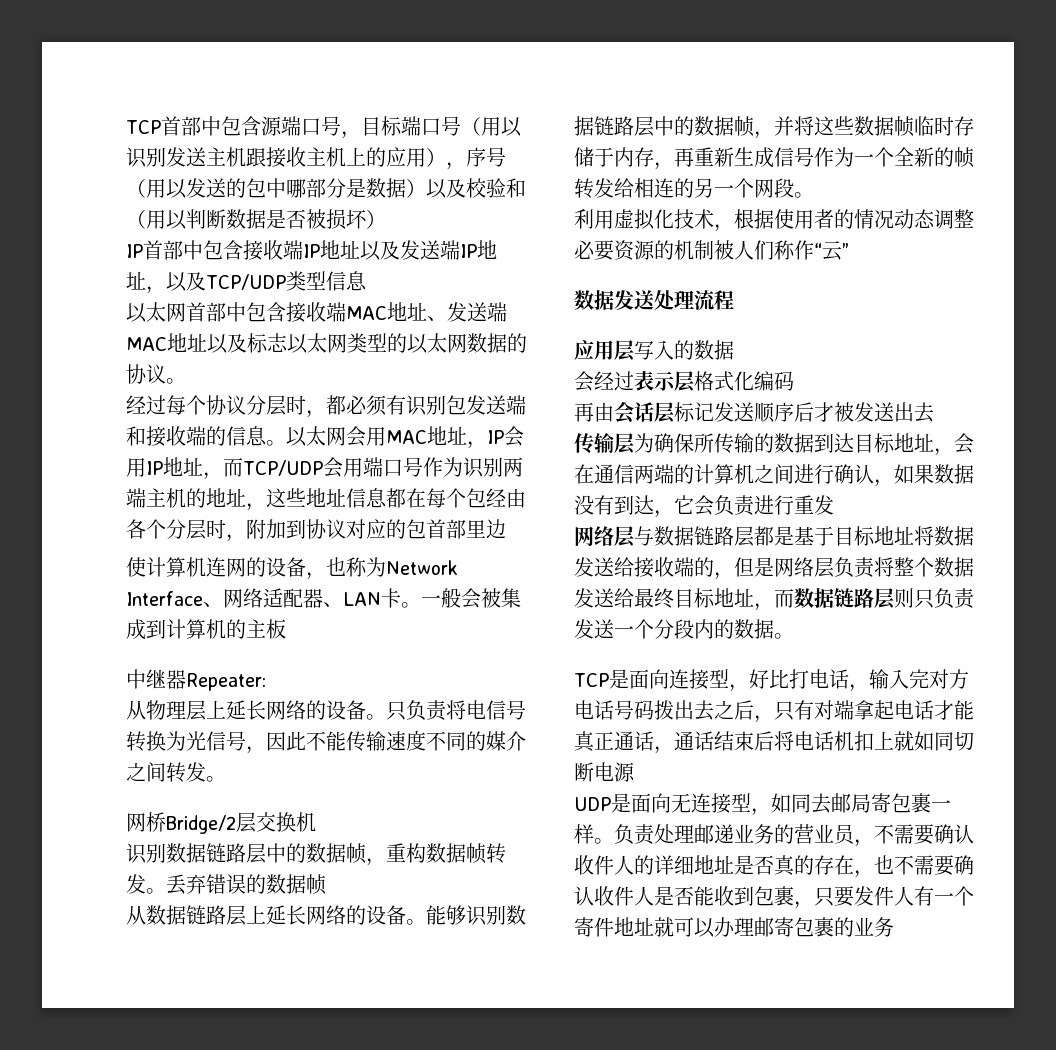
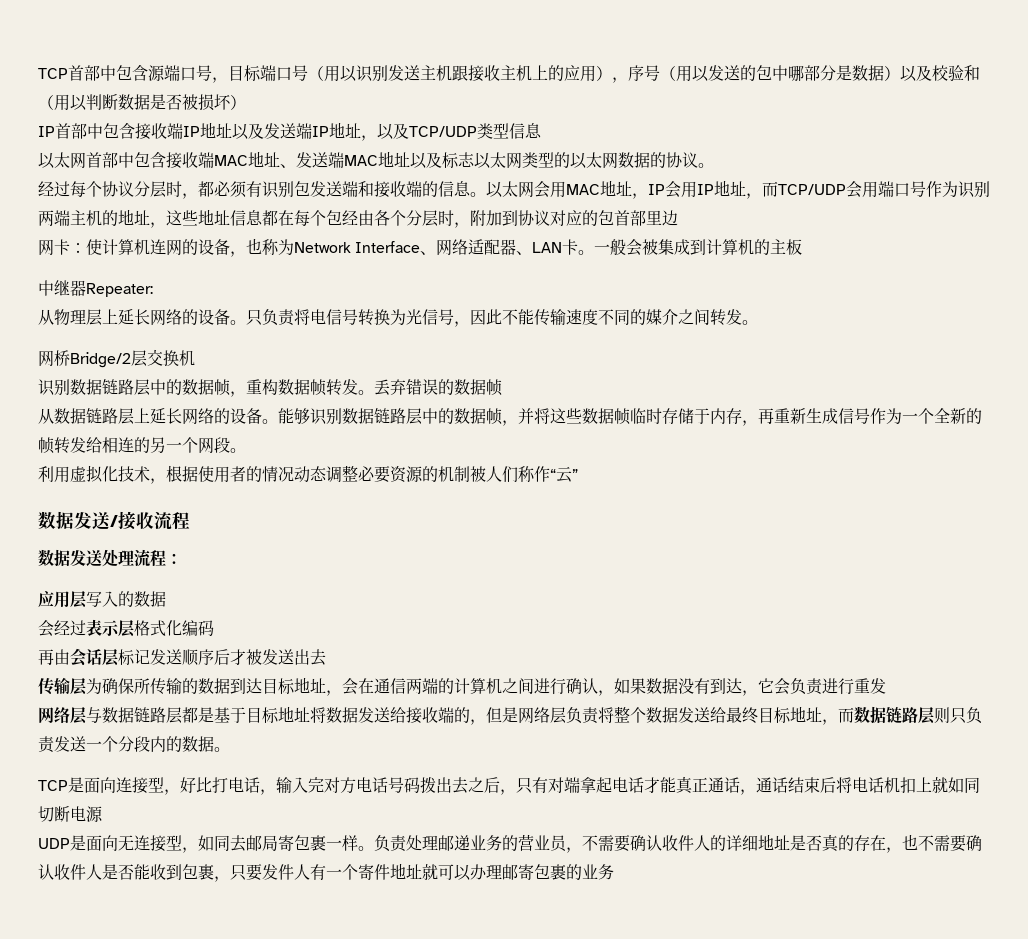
(506, 529) none -> [38,239,86,256] 网卡：
(849, 250) none -> [38,511,190,530] // 数据发送/接收流程
(734, 300) none -> [166,553,182,564] ：

